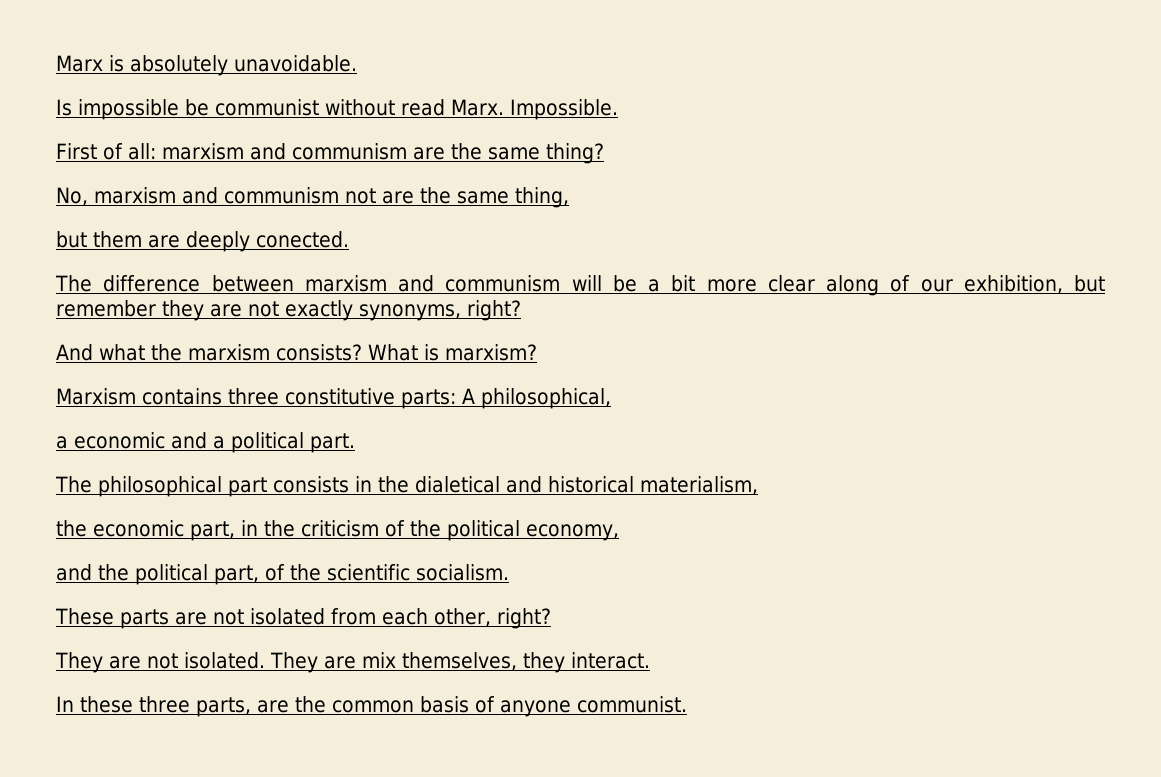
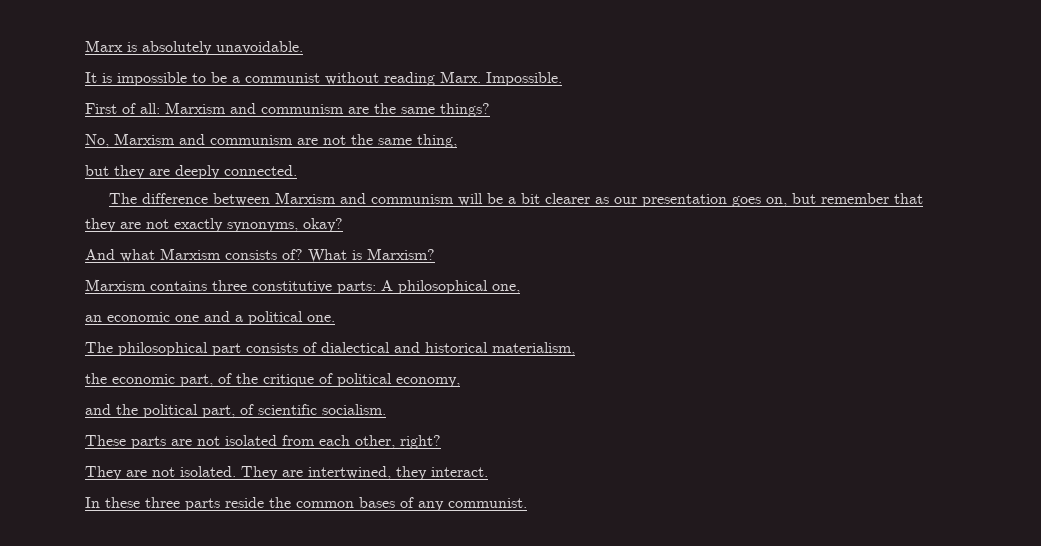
[56,99,209,120] Is impossible be -> [85,72,240,86] It is impossible to be a
[401,99,445,116] read -> [384,72,435,86] reading
[161,143,244,160] marxism -> [165,102,226,114] Marxism
[545,143,604,164] thing? -> [440,103,490,117] things?
[94,187,414,204] marxism and communism not are -> [114,133,346,145] Marxism and communism are not
[93,231,142,248] them -> [114,165,145,179] they
[256,231,349,248] conected. -> [224,165,297,176] connected.
[304,275,387,292] marxism -> [275,192,337,204] Marxism
[706,275,1063,296] more clear along of our exhibition, -> [545,193,788,207] clearer as our presentation goes on,
(156, 308) none -> [894,193,924,204] that
[467,300,521,321] right? -> [303,218,343,232] okay?
[151,344,362,361] the marxism consists? -> [160,248,303,260] Marxism consists of?
[445,344,537,361] marxism? -> [367,248,435,260] Marxism?
[481,388,611,409] [56,432,165,449] philosophical, // a economic -> [398,280,520,294] [85,312,199,322] philosophical one, // an economic one
[310,433,355,453] part. -> [307,315,335,322] one.
[355,476,500,493] in the dialetical -> [303,342,390,353] of dialectical
[241,520,441,537] in the criticism of the -> [218,373,333,387] of the critique of
[290,564,321,581] the -> (254, 409) none
[362,652,517,671] mix themselves, -> [308,466,391,480] intertwined,
[196,696,571,717] parts, are the common basis of anyone -> [185,497,444,511] parts reside the common bases of any

